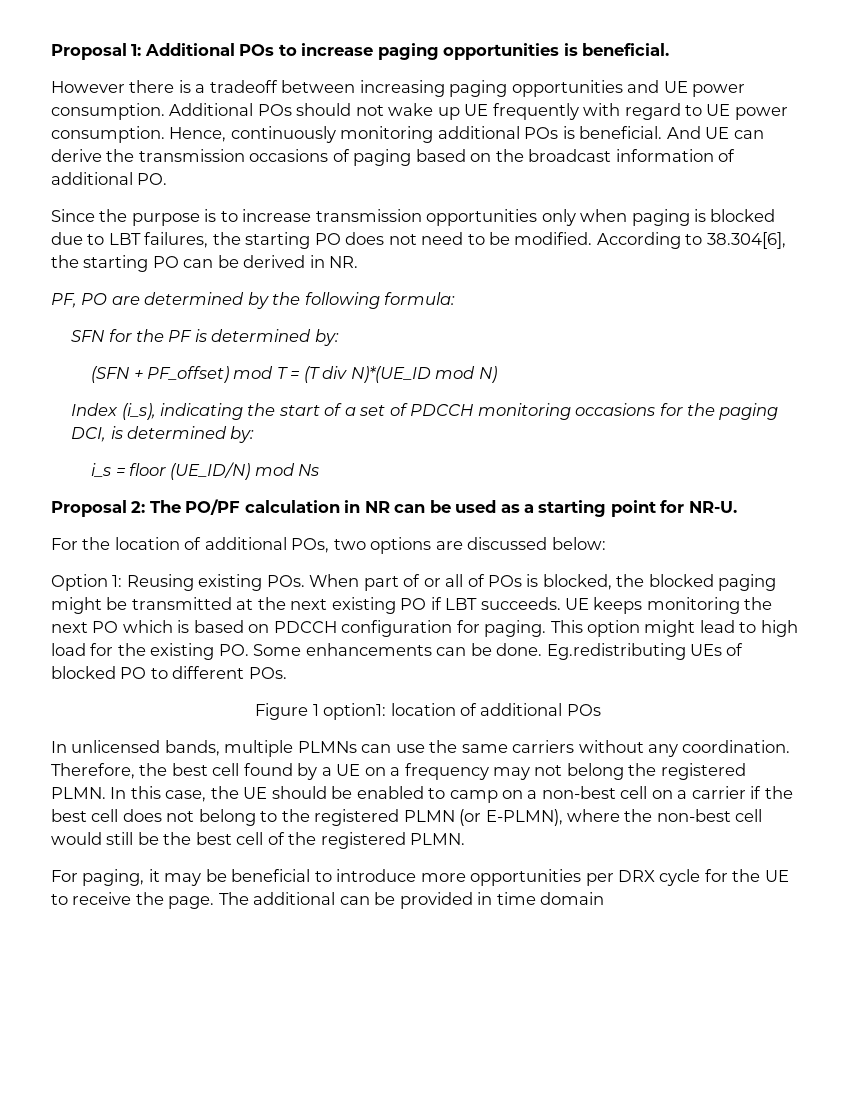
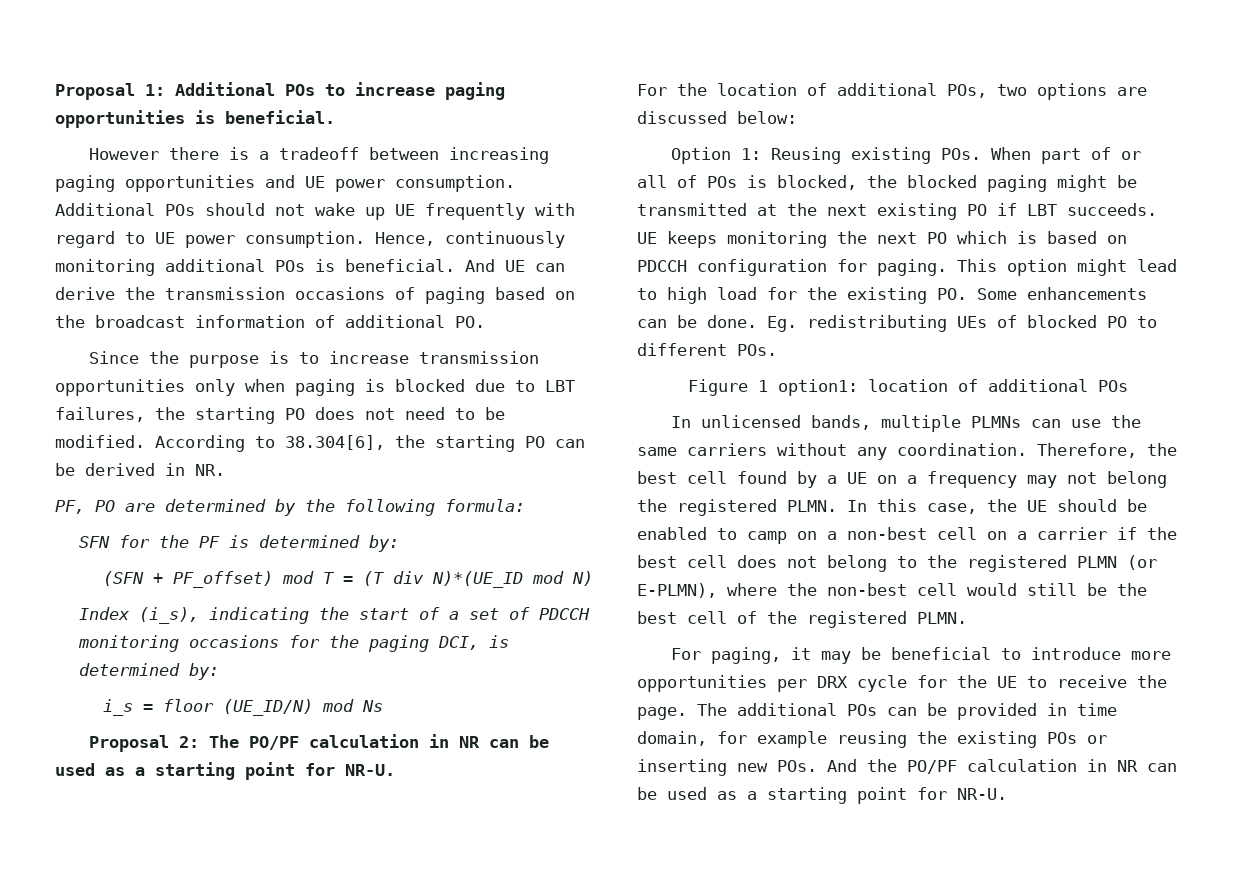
[546,643,686,660] Eg.redistributing -> [767,315,947,332] Eg. redistributing
(336, 898) none -> [847,704,877,716] POs
[540,892,605,905] domain -> [637,731,1107,748] [637,759,1177,776] [637,787,1007,804] domain, for example reusing the existing POs or inserting new POs. And the PO/PF calculation in NR can be used as a starting point for NR-U.

